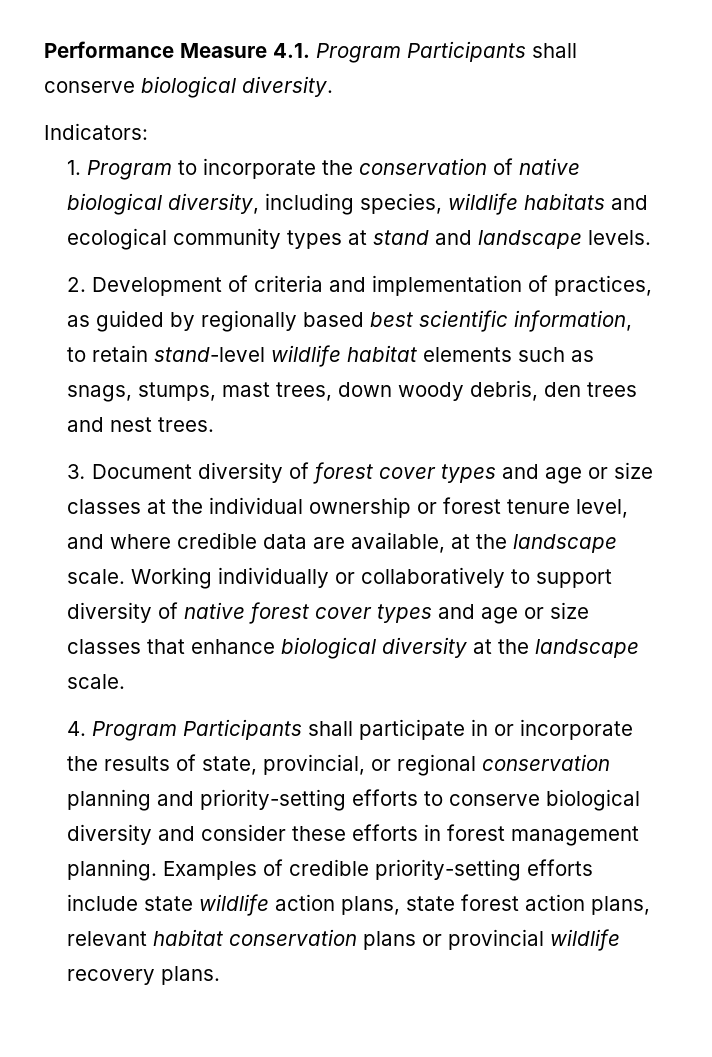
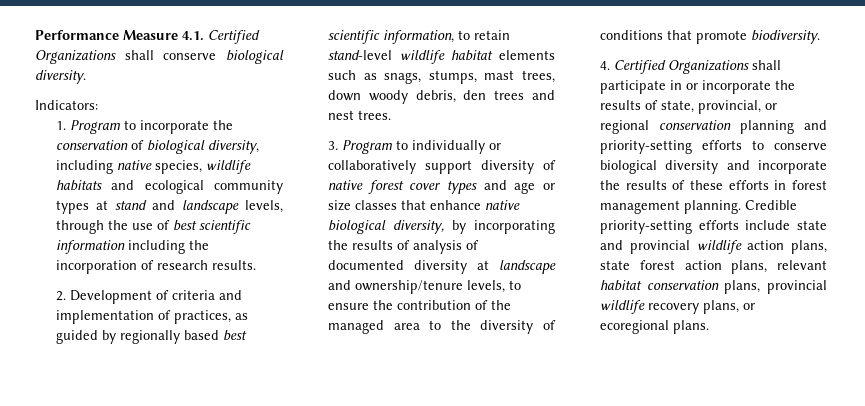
[316,41,526,63] Program Participants -> [208,30,260,44] [35,50,116,64] Certified Organizations
[518,158,580,175] native -> (145, 145) none
(354, 204) none -> [117,160,153,170] native
[587,230,651,245] levels. -> [245,200,283,213] [56,220,252,234] [56,240,210,254] [56,260,257,274] levels, through the use of best scientific information including the incorporation of research results.
[91,462,653,484] [66,497,628,518] [66,532,617,553] [66,567,212,589] Document diversity of forest cover types and age or size classes at the individual ownership or forest tenure level, and where credible data are available, at the landscape scale. Working -> [342,140,409,154] Program to
[510,569,530,584] to -> (417, 167) none
[280,637,639,659] [66,674,125,689] biological diversity at the landscape scale. -> [485,200,521,210] [328,220,555,234] [328,240,480,254] [328,260,556,274] [328,280,522,294] [328,300,512,310] [328,320,556,334] [600,30,821,44] native biological diversity, by incorporating the results of analysis of documented diversity at landscape and ownership/tenure levels, to ensure the contribution of the managed area to the diversity of conditions that promote biodiversity.
[91,719,302,741] Program Participants -> [614,60,750,74] Certified Organizations
[200,824,286,841] consider -> [758,160,827,174] [600,180,686,190] incorporate the results of
[162,859,369,880] Examples of credible -> [745,200,798,210] Credible
(193, 903) none -> [600,240,690,254] and provincial
[362,931,442,950] plans or -> [724,280,761,294] plans,
(155, 977) none -> [703,300,756,314] [600,320,670,334] plans, or ecoregional

